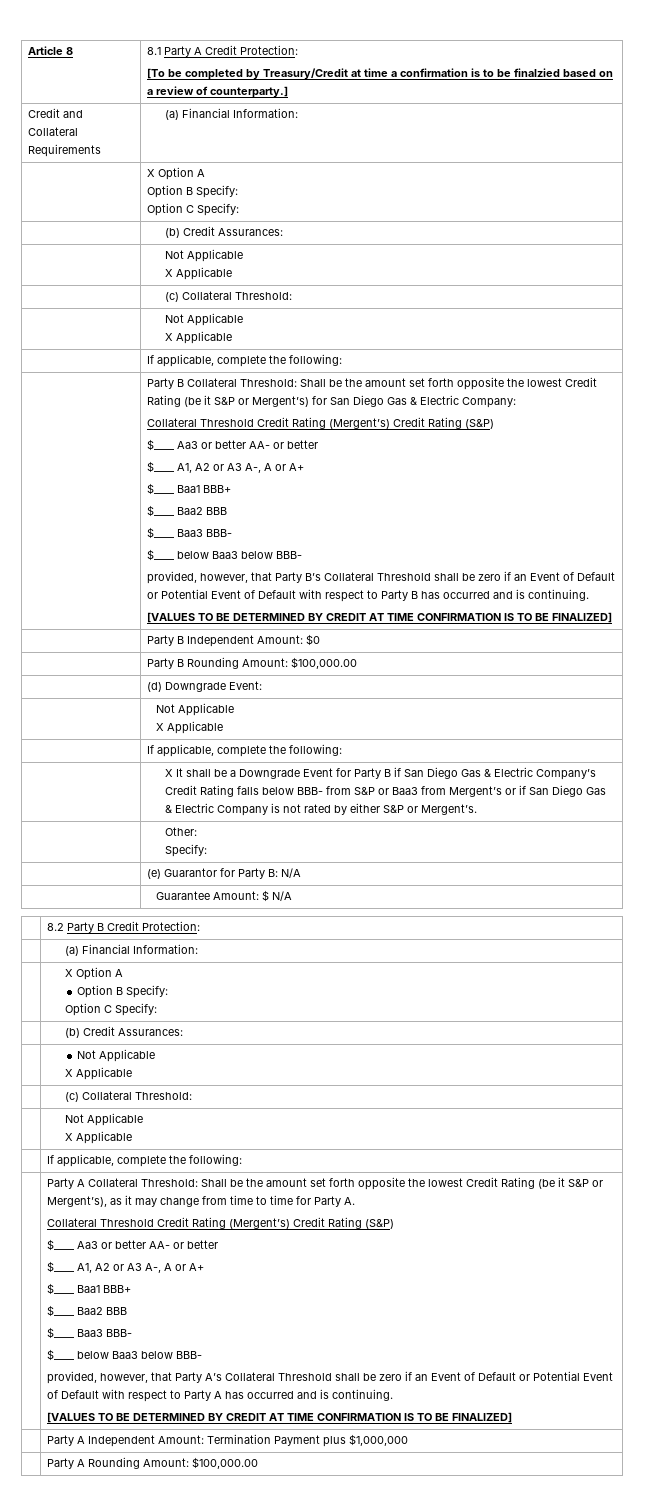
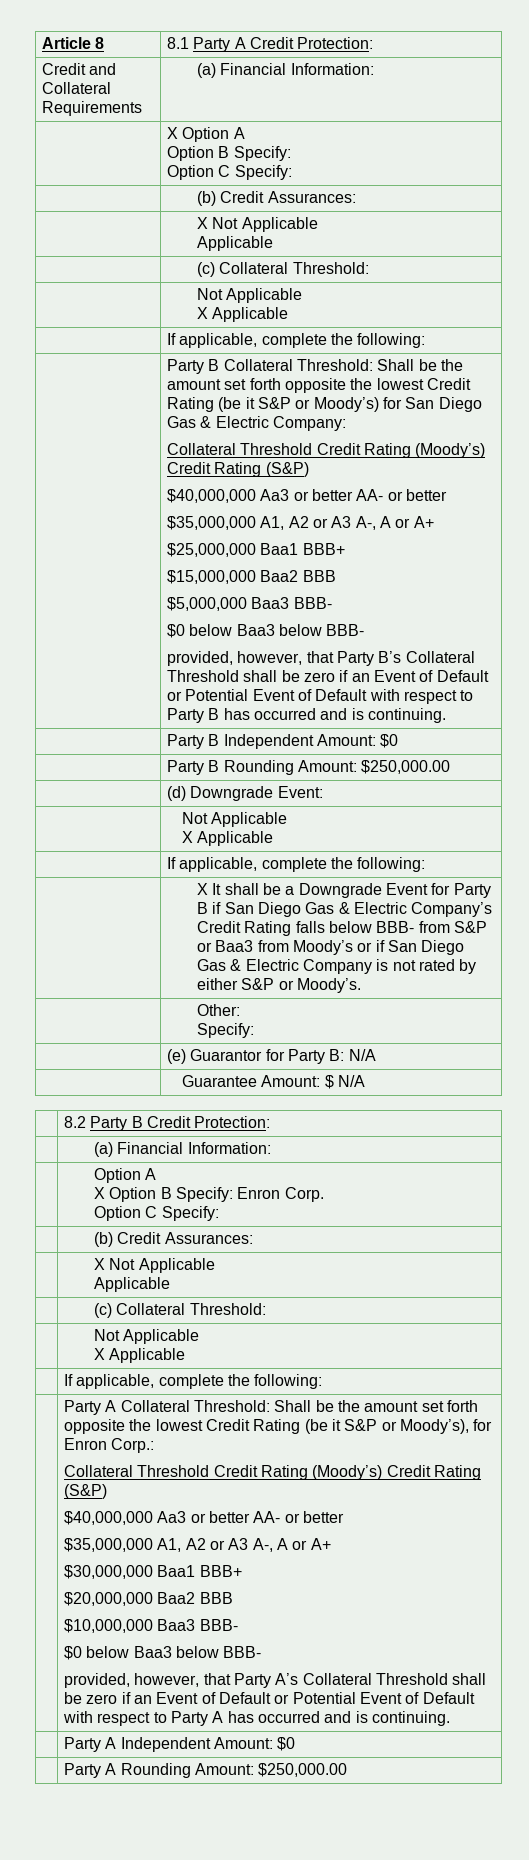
[146,68,613,80] [146,86,288,98] // [To be completed by Treasury/Credit at time a confirmation is to be finalzied based on a review of counterparty.] -> (374, 43) none
[165,249,244,262] [165,269,174,277] Not Applicable // X -> [197,217,318,232] X Not Applicable //
[251,396,309,407] Mergent’s) -> [313,397,379,412] Moody’s)
[328,417,494,429] [146,439,318,451] [146,461,304,473] [146,483,231,495] [146,505,227,517] [146,527,232,539] [146,549,175,561] (Mergent’s) Credit Rating (S&P) // $____ Aa3 or better AA- or better // $____ A1, A2 or A3 A-, A or A+ // $____ Baa1 BBB+ // $____ Baa2 BBB // $____ Baa3 BBB- // $____ -> [415,443,486,458] [167,462,309,477] [167,489,448,503] [167,516,434,530] [167,543,345,557] [167,570,336,584] [167,597,332,611] [167,624,186,638] (Moody’s) Credit Rating (S&P) // $40,000,000 Aa3 or better AA- or better // $35,000,000 A1, A2 or A3 A-, A or A+ // $25,000,000 Baa1 BBB+ // $15,000,000 Baa2 BBB // $5,000,000 Baa3 BBB- // $0
[146,612,612,623] // [VALUES TO BE DETERMINED BY CREDIT AT TIME CONFIRMATION IS TO BE FINALIZED] -> (447, 715) none
[290,657,357,669] $100,000.00 -> [361,760,451,774] $250,000.00
[449,786,503,797] Mergent’s -> [293,940,354,955] Moody’s
[421,804,478,815] Mergent’s. -> [297,978,362,993] Moody’s.
[65,967,124,980] [77,985,169,998] [65,1003,158,1016] [65,1026,184,1038] [77,1049,156,1062] [65,1069,74,1077] X Option A // Option B Specify: // Option C Specify: // | (b) Credit Assurances: // | Not Applicable // X -> [94,1168,157,1183] [94,1187,324,1202] [94,1206,219,1221] [94,1232,253,1247] [94,1258,215,1273] Option A // X Option B Specify: Enron Corp. // Option C Specify: // | (b) Credit Assurances: // | X Not Applicable //
[46,1195,355,1207] [46,1217,394,1229] [46,1239,218,1251] [46,1261,204,1273] [46,1283,131,1295] [46,1305,127,1317] [46,1327,132,1339] [46,1349,75,1361] Mergent’s), as it may change from time to time for Party A. // Collateral Threshold Credit Rating (Mergent’s) Credit Rating (S&P) // $____ Aa3 or better AA- or better // $____ A1, A2 or A3 A-, A or A+ // $____ Baa1 BBB+ // $____ Baa2 BBB // $____ Baa3 BBB- // $____ -> [399,1419,493,1434] [64,1438,155,1453] [64,1465,482,1480] [64,1484,108,1499] [64,1511,345,1525] [64,1538,331,1552] [64,1565,242,1579] [64,1592,233,1606] [64,1619,238,1633] [64,1646,83,1660] Moody’s), for Enron Corp.: // Collateral Threshold Credit Rating (Moody’s) Credit Rating (S&P) // $40,000,000 Aa3 or better AA- or better // $35,000,000 A1, A2 or A3 A-, A or A+ // $30,000,000 Baa1 BBB+ // $20,000,000 Baa2 BBB // $10,000,000 Baa3 BBB- // $0
[46,1412,512,1423] // [VALUES TO BE DETERMINED BY CREDIT AT TIME CONFIRMATION IS TO BE FINALIZED] -> (450, 1718) none
[206,1434,408,1447] Termination Payment plus $1,000,000 -> [277,1737,296,1751] $0
[191,1457,258,1469] $100,000.00 -> [258,1763,348,1777] $250,000.00

